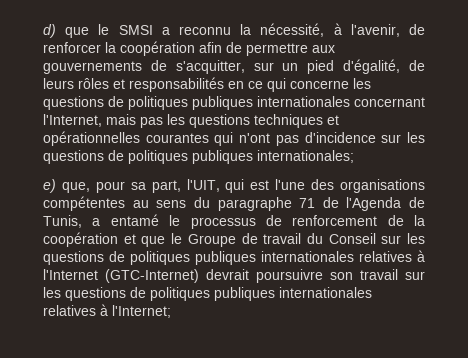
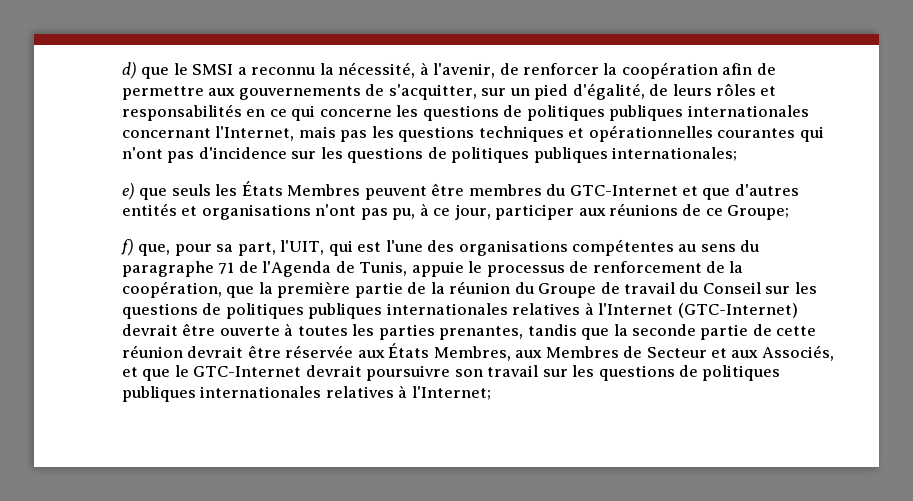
(56, 186) none -> [139,181,799,200] [122,203,790,220] [121,239,134,256] que seuls les États Membres peuvent être membres du GTC-Internet et que d'autres entités et organisations n'ont pas pu, à ce jour, participer aux réunions de ce Groupe; // f)
[92,214,159,226] a entamé -> [411,261,464,277] appuie
[43,232,183,247] coopération et que le -> [122,281,534,298] coopération, que la première partie de la réunion du
(249, 274) none -> [182,323,817,340] [122,343,834,361] [122,365,362,381] être ouverte à toutes les parties prenantes, tandis que la seconde partie de cette réunion devrait être réservée aux États Membres, aux Membres de Secteur et aux Associés, et que le GTC-Internet devrait

